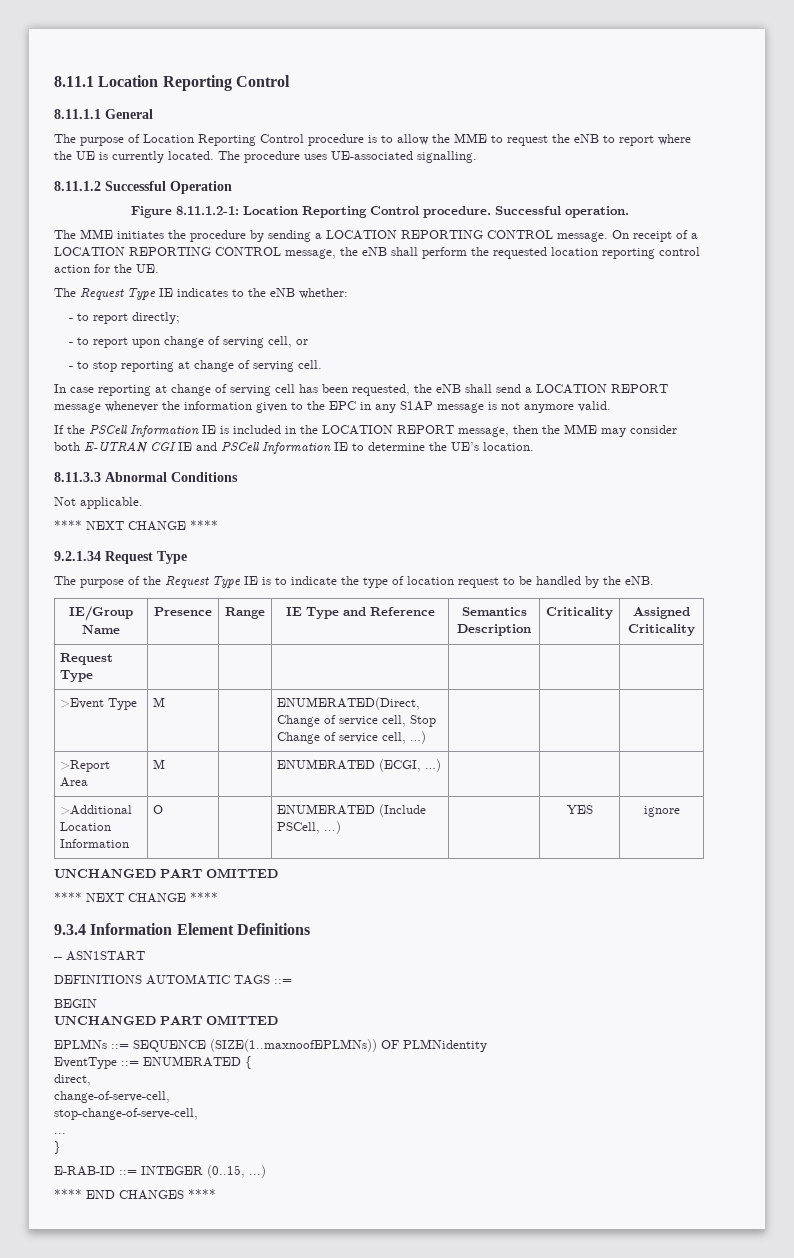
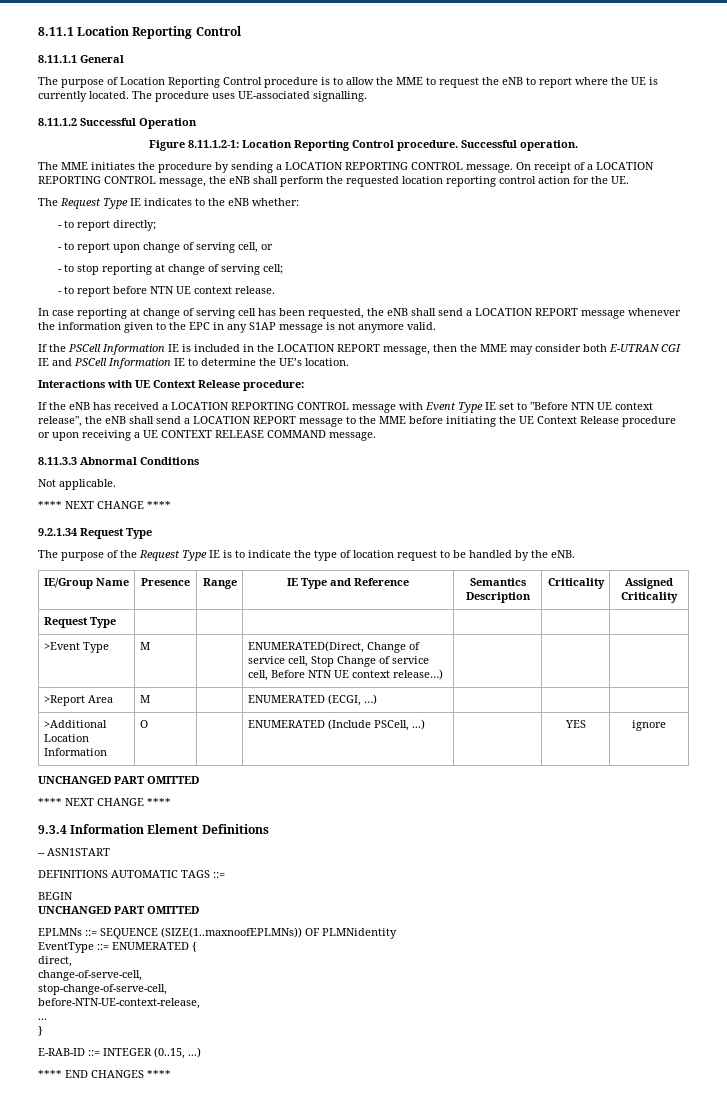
[298,360,323,369] cell. -> [262,264,283,274] [57,286,275,297] cell; // - to report before NTN UE context release.
(534, 446) none -> [38,380,304,391] [38,402,653,413] [38,416,676,427] [38,430,376,441] // Interactions with UE Context Release procedure: // If the eNB has received a LOCATION REPORTING CONTROL message with Event Type IE set to "Before NTN UE context release", the eNB shall send a LOCATION REPORT message to the MME before initiating the UE Context Release procedure or upon receiving a UE CONTEXT RELEASE COMMAND message.
[410,731,427,744] …) -> [270,669,443,680] Before NTN UE context release…)
(198, 1114) none -> [38,998,200,1009] // before-NTN-UE-context-release,

